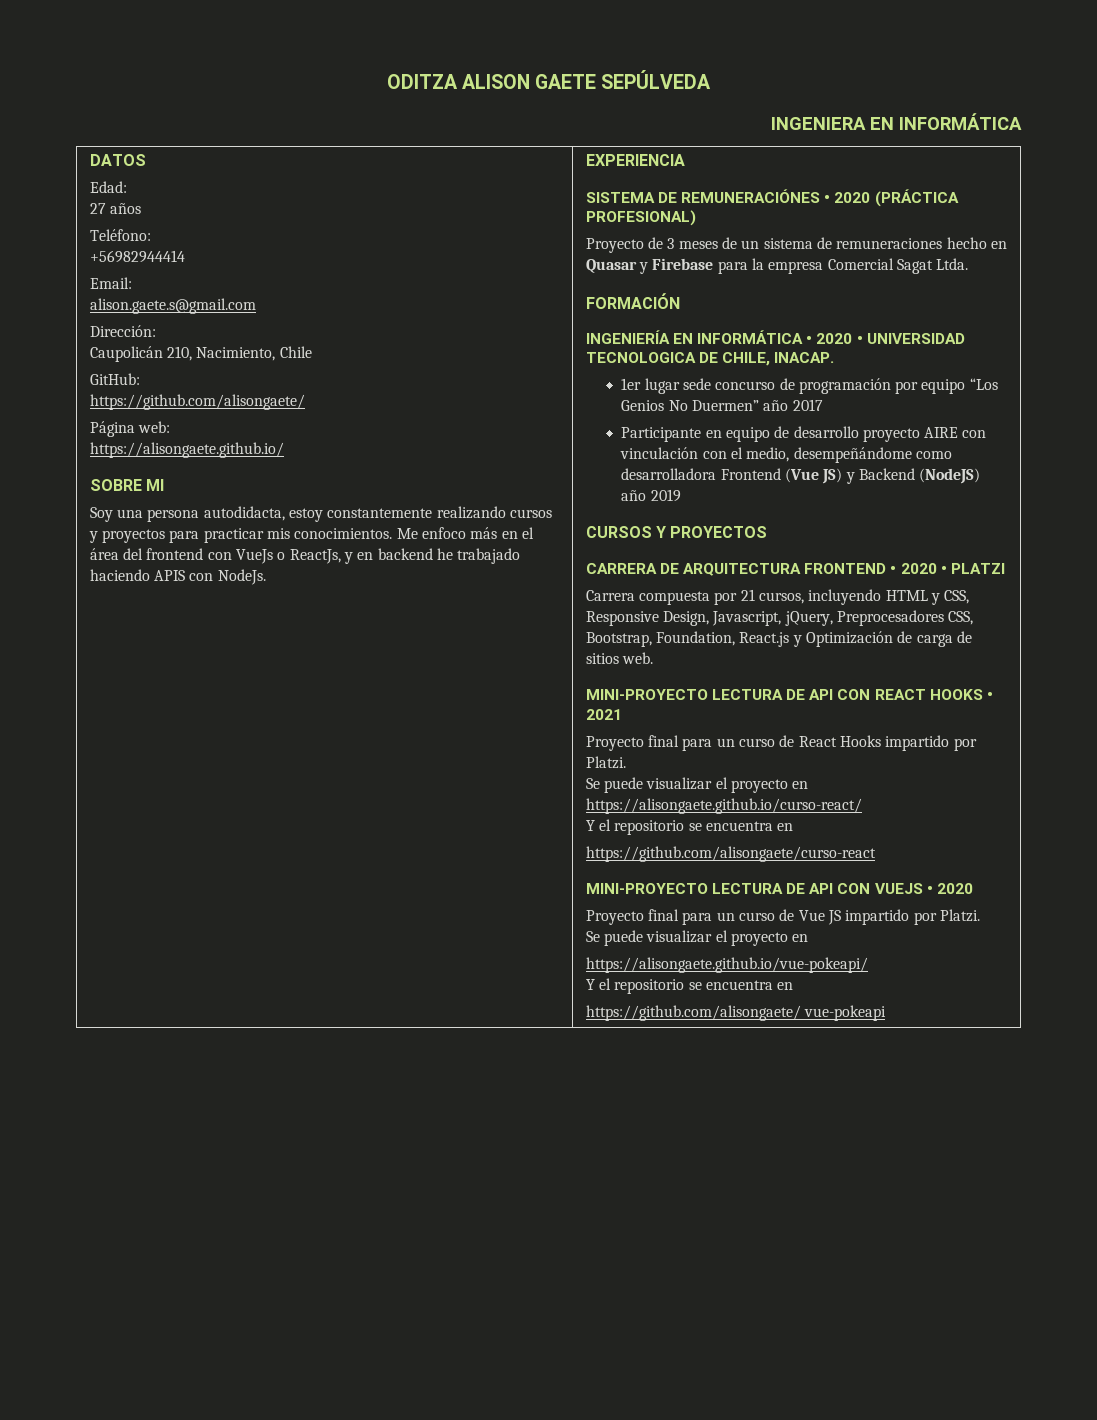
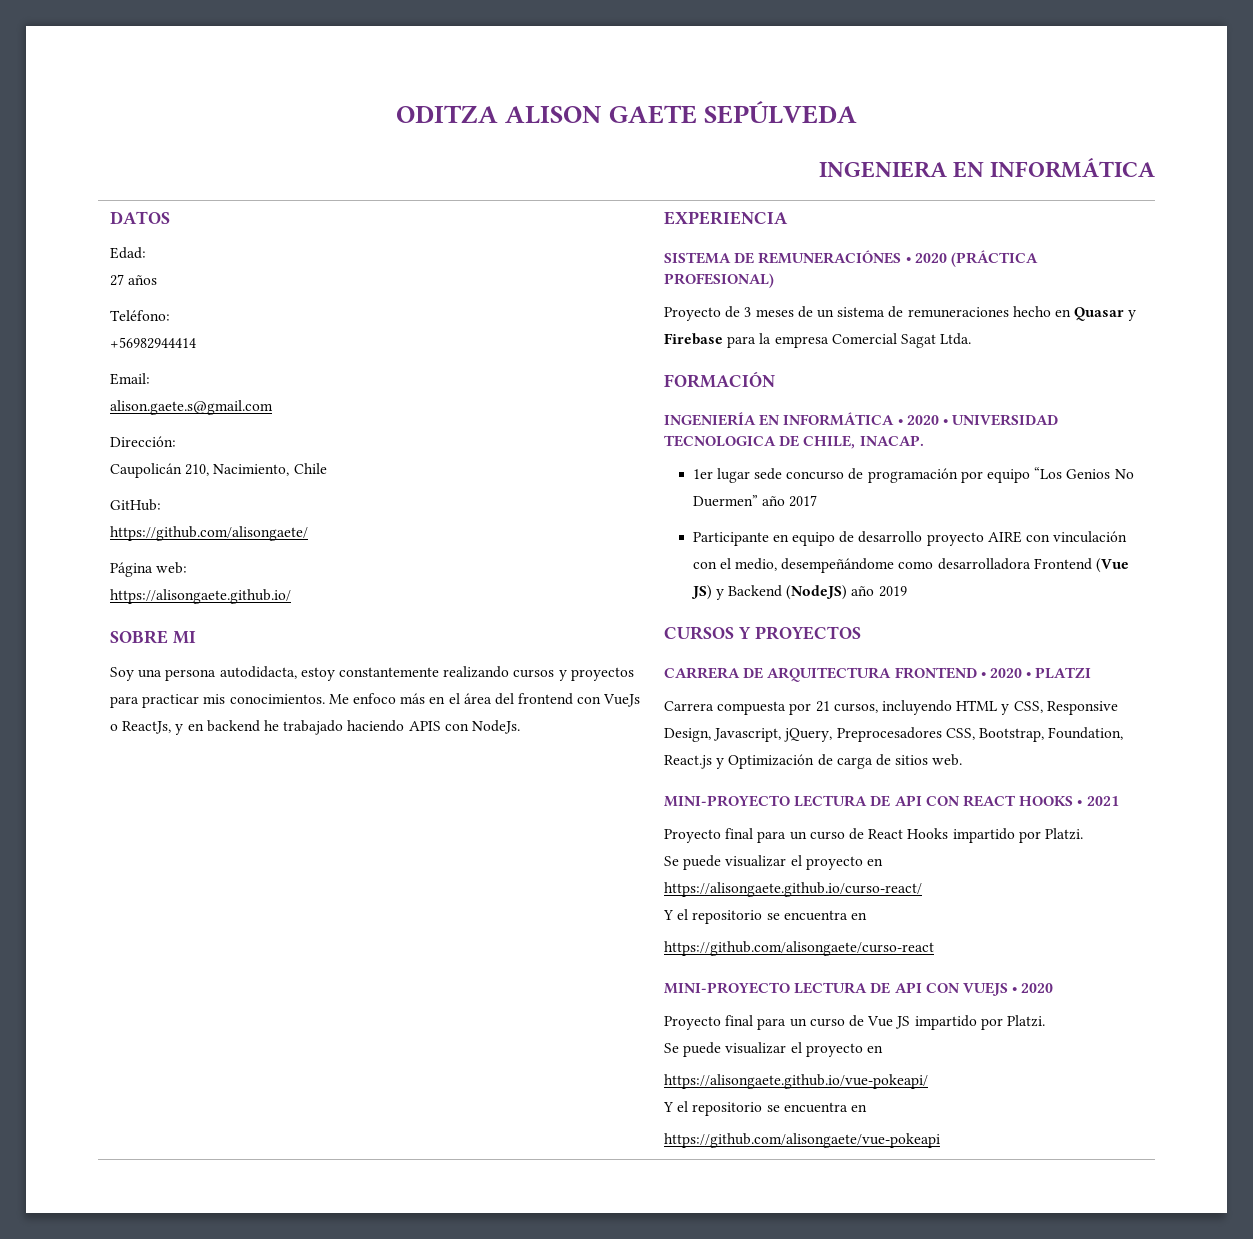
[585,1005,887,1021] https://github.com/alisongaete/ vue-pokeapi -> [664,1133,941,1148] https://github.com/alisongaete/vue-pokeapi

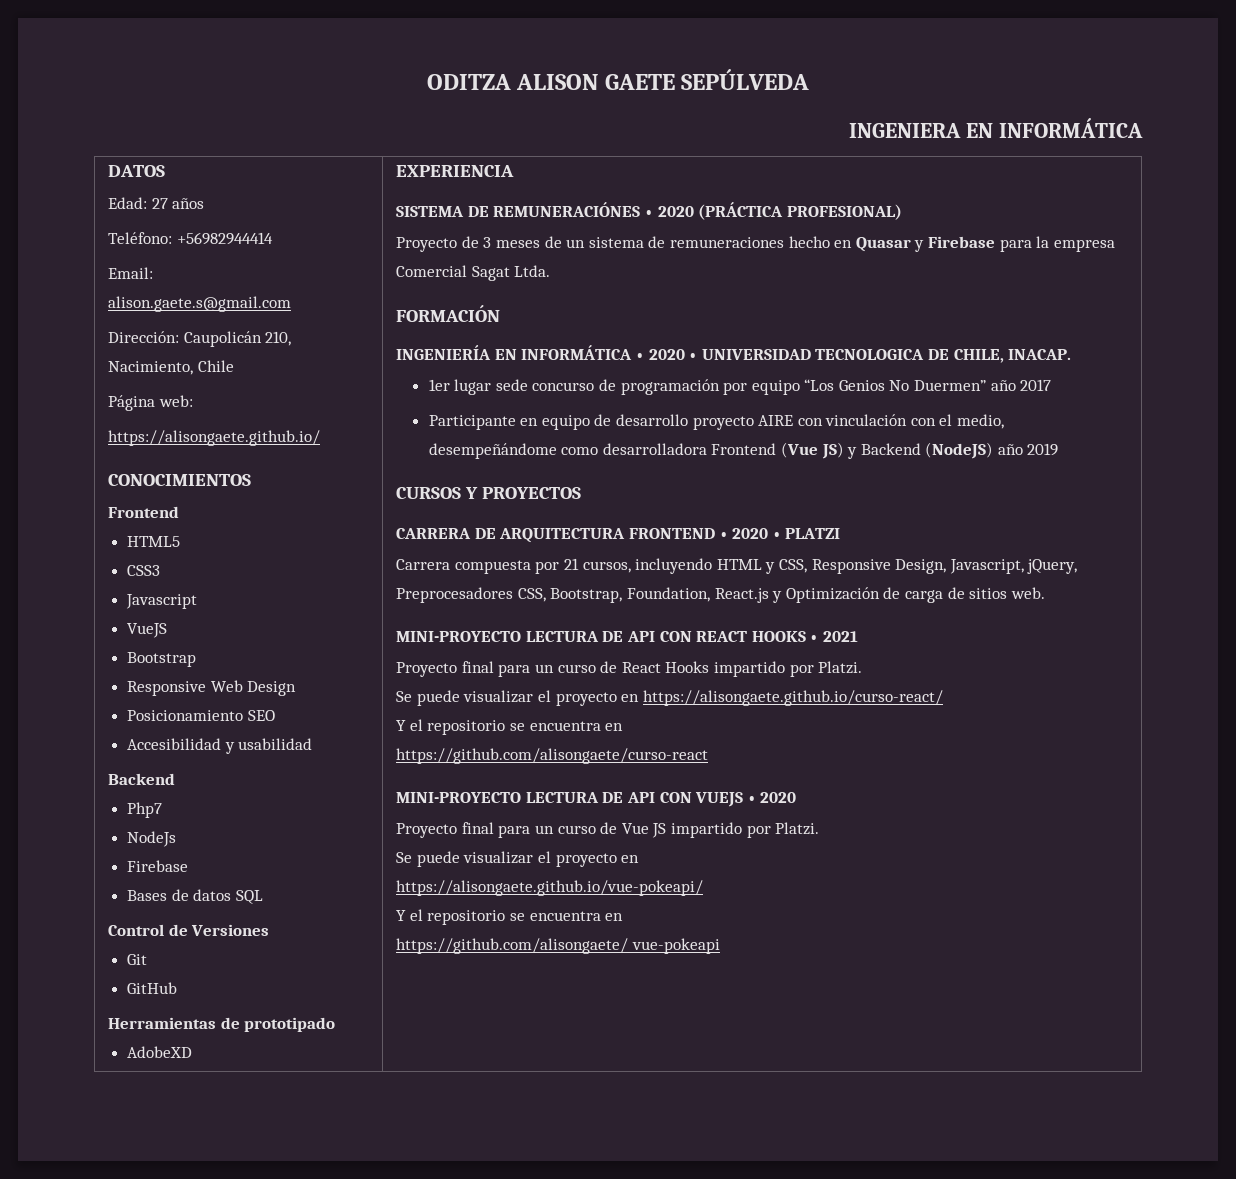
(147, 253) // -> (148, 203) none
(171, 315) // -> (173, 238) none
(177, 441) // -> (180, 337) none
[110,499,162,511] [110,526,309,541] // GitHub: // https://github.com/alisongaete/ -> (234, 366) none
[110,630,197,644] [110,666,634,681] [110,693,641,708] [110,720,520,735] SOBRE MI // Soy una persona autodidacta, estoy constantemente realizando cursos y proyectos para practicar mis conocimientos. Me enfoco más en el área del frontend con VueJs o ReactJs, y en backend he trabajado haciendo APIS con NodeJs. -> [108,474,252,486] [108,506,180,518] [126,536,180,547] [126,565,160,576] [125,594,197,609] [126,623,167,638] [126,652,196,667] [126,680,297,696] [126,710,275,721] [126,738,313,754] [108,773,176,785] [126,802,162,818] [126,831,176,847] [126,860,188,872] [126,889,263,904] [108,924,270,936] [126,954,147,965] [126,982,177,994] [108,1017,336,1032] [126,1046,192,1058] CONOCIMIENTOS // Frontend // HTML5 // CSS3 // Javascript // VueJS // Bootstrap // Responsive Web Design // Posicionamiento SEO // Accesibilidad y usabilidad // Backend // Php7 // NodeJs // Firebase // Bases de datos SQL // Control de Versiones // Git // GitHub // Herramientas de prototipado // AdobeXD
[664,1133,941,1148] https://github.com/alisongaete/vue-pokeapi -> [396,938,720,954] https://github.com/alisongaete/ vue-pokeapi

